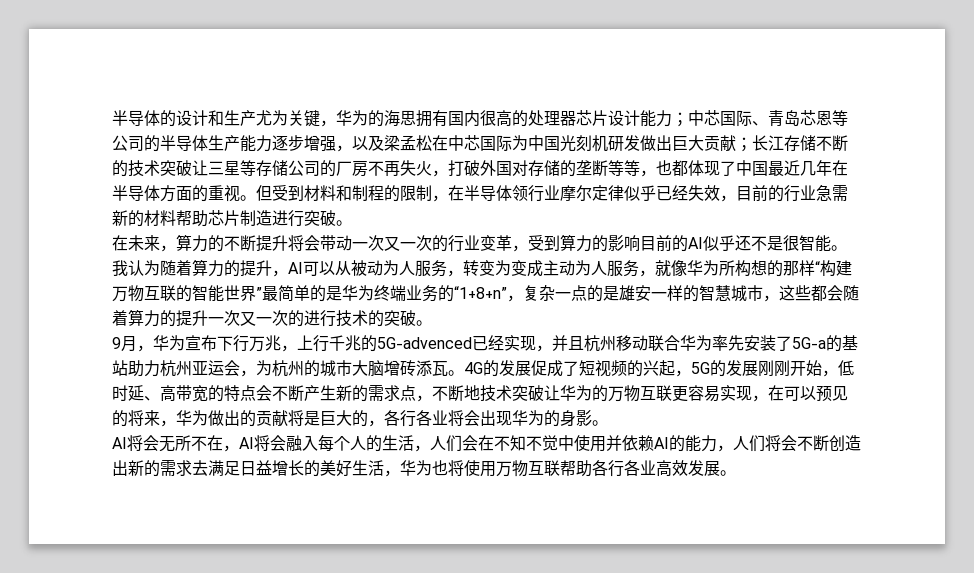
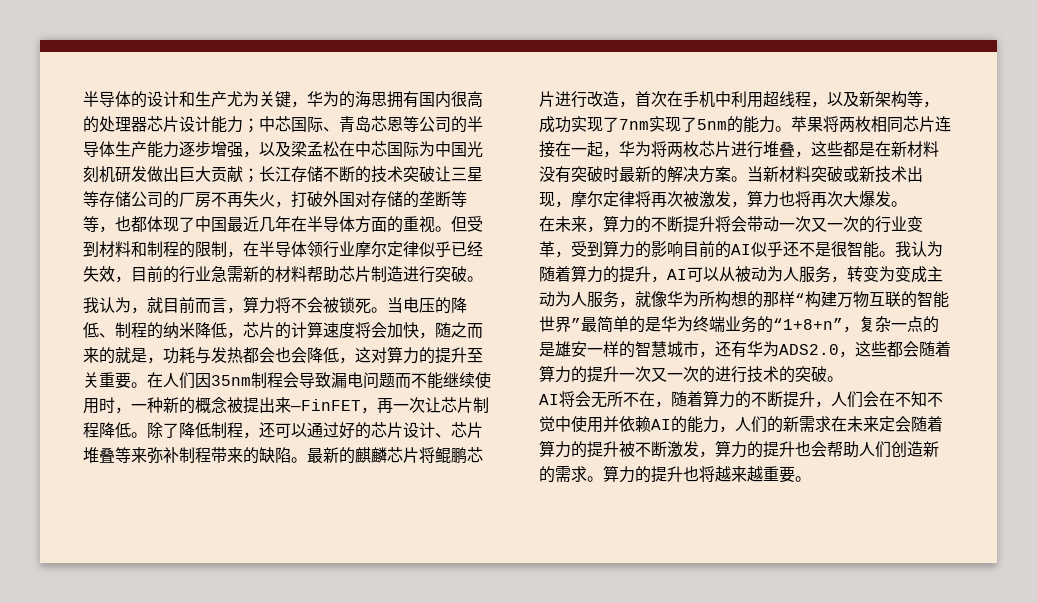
(352, 223) none -> [83,296,467,314] [83,321,483,339] [83,346,483,364] [83,372,491,389] [83,397,489,414] [83,422,483,439] [83,447,483,464] [539,91,939,108] [539,116,951,133] [539,141,939,158] [539,166,923,183] [539,190,907,208] // 我认为，就目前而言，算力将不会被锁死。当电压的降低、制程的纳米降低，芯片的计算速度将会加快，随之而来的就是，功耗与发热都会也会降低，这对算力的提升至关重要。在人们因35nm制程会导致漏电问题而不能继续使用时，一种新的概念被提出来—FinFET，再一次让芯片制程降低。除了降低制程，还可以通过好的芯片设计、芯片堆叠等来弥补制程带来的缺陷。最新的麒麟芯片将鲲鹏芯片进行改造，首次在手机中利用超线程，以及新架构等，成功实现了7nm实现了5nm的能力。苹果将两枚相同芯片连接在一起，华为将两枚芯片进行堆叠，这些都是在新材料没有突破时最新的解决方案。当新材料突破或新技术出现，摩尔定律将再次被激发，算力也将再次大爆发。
(779, 298) none -> [715,341,855,358] 还有华为ADS2.0，
[112,335,858,352] [112,360,854,377] [112,385,848,402] [112,410,608,427] // 9月，华为宣布下行万兆，上行千兆的5G-advenced已经实现，并且杭州移动联合华为率先安装了5G-a的基站助力杭州亚运会，为杭州的城市大脑增砖添瓦。4G的发展促成了短视频的兴起，5G的发展刚刚开始，低时延、高带宽的特点会不断产生新的需求点，不断地技术突破让华为的万物互联更容易实现，在可以预见的将来，华为做出的贡献将是巨大的，各行各业将会出现华为的身影。 -> (843, 379) none
[239,435,414,452] AI将会融入每个人的生活 -> [671,390,815,408] 随着算力的不断提升
[765,435,861,452] [112,460,720,477] 将会不断创造出新的需求去满足日益增长的美好生活，华为也将使用万物互联帮助各行各业高效发展 -> [767,416,943,433] [539,440,939,458] [539,465,795,483] 的新需求在未来定会随着算力的提升被不断激发，算力的提升也会帮助人们创造新的需求。算力的提升也将越来越重要

